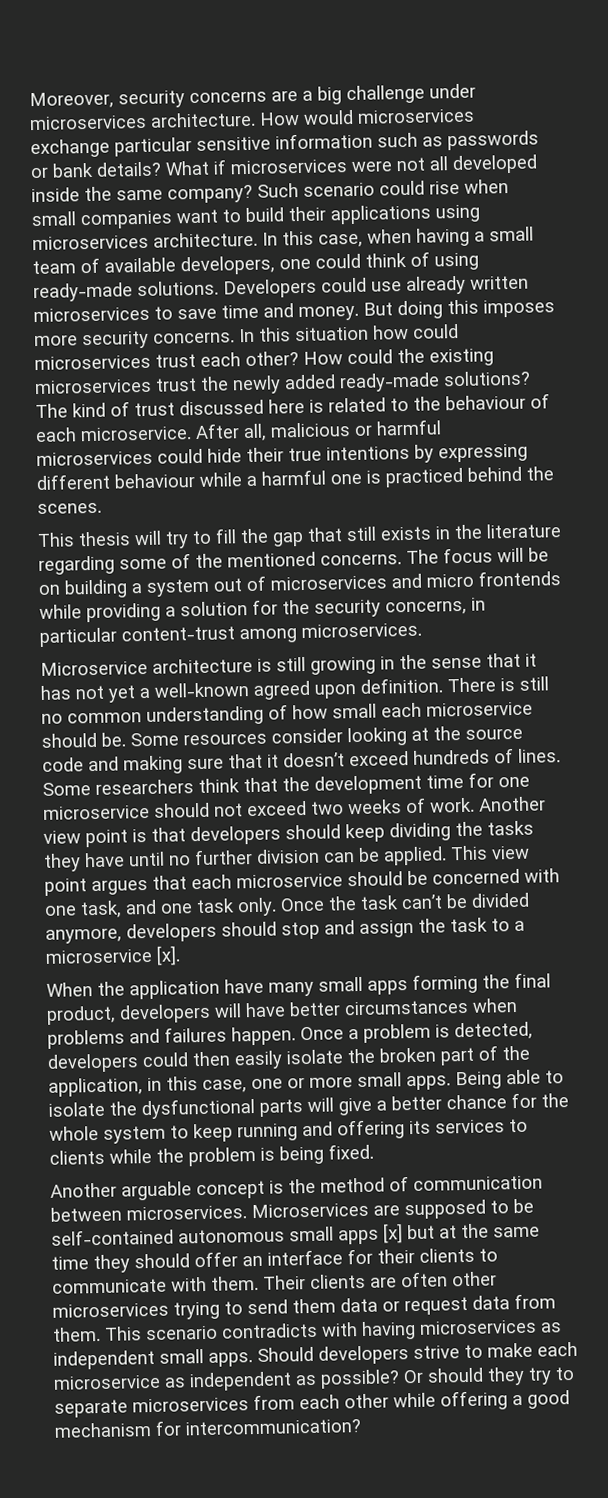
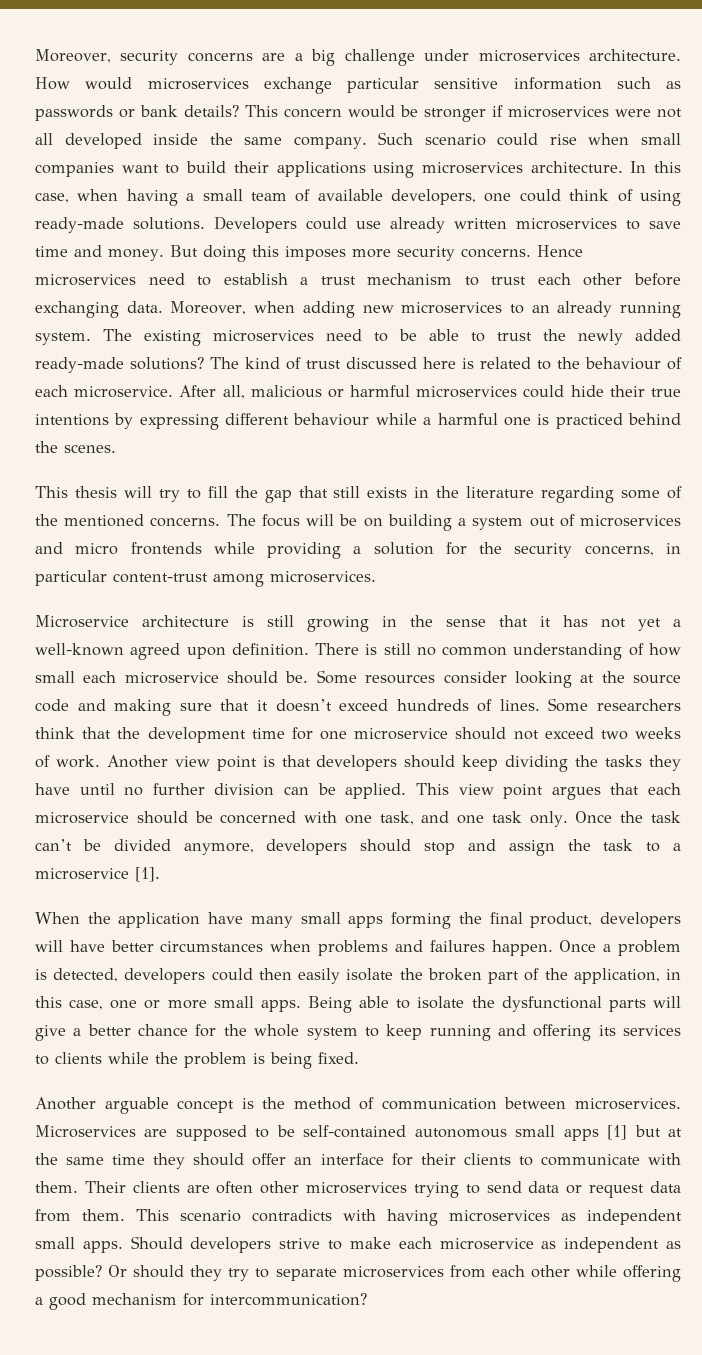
[165,160,210,176] What -> [245,105,486,122] This concern would be stronger
[167,184,253,204] company? -> [293,136,367,149] company.
[239,323,459,343] [34,348,494,371] [34,378,152,395] In this situation how could microservices trust each other? How could the existing microservices -> [536,245,583,257] [35,273,681,286] [35,301,681,318] [35,329,485,346] Hence microservices need to establish a trust mechanism to trust each other before exchanging data. Moreover, when adding new microservices to an already running system. The existing microservices need to be able to
[156,945,181,966] [x]. -> [135,867,160,882] [1].
[383,1223,403,1244] [x] -> [607,1125,628,1140] [1]
[292,1298,336,1314] them -> (522, 1187) none

